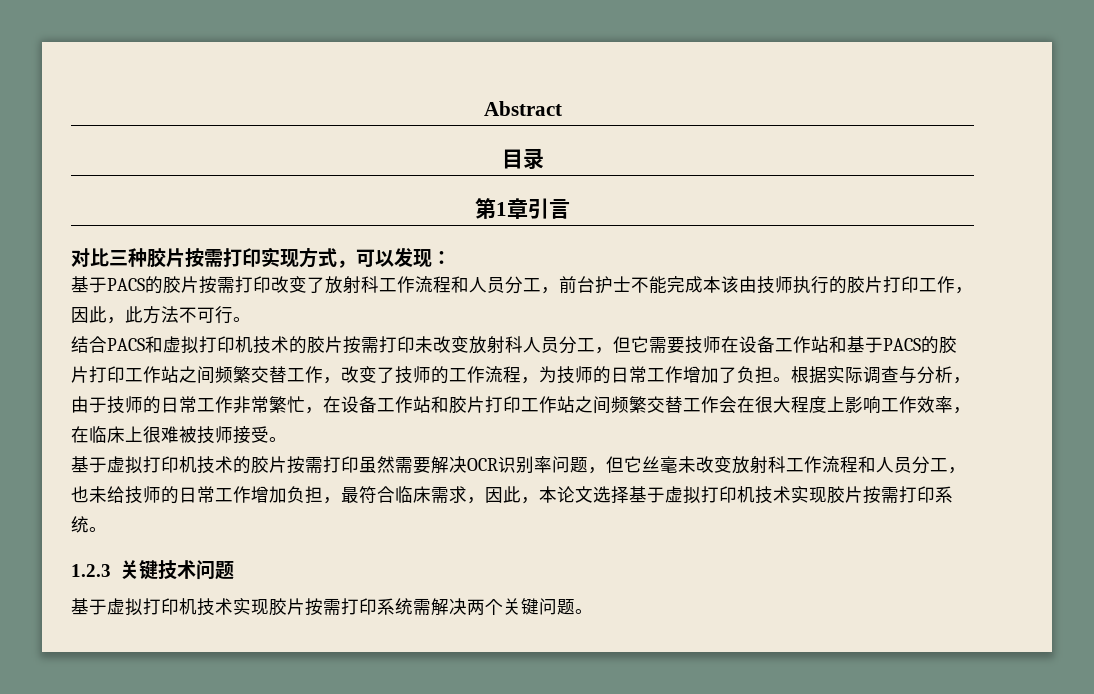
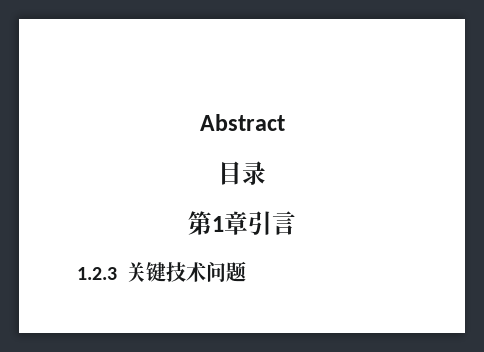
[71,247,451,268] [71,276,973,294] [71,306,251,324] [71,336,957,354] [71,366,971,384] [71,396,971,414] [71,426,287,444] [71,456,966,474] [71,486,953,504] [71,516,107,533] [71,560,234,580] [71,598,593,616] 对比三种胶片按需打印实现方式，可以发现： // 基于PACS的胶片按需打印改变了放射科工作流程和人员分工，前台护士不能完成本该由技师执行的胶片打印工作，因此，此方法不可行。 // 结合PACS和虚拟打印机技术的胶片按需打印未改变放射科人员分工，但它需要技师在设备工作站和基于PACS的胶片打印工作站之间频繁交替工作，改变了技师的工作流程，为技师的日常工作增加了负担。根据实际调查与分析，由于技师的日常工作非常繁忙，在设备工作站和胶片打印工作站之间频繁交替工作会在很大程度上影响工作效率，在临床上很难被技师接受。 // 基于虚拟打印机技术的胶片按需打印虽然需要解决OCR识别率问题，但它丝毫未改变放射科工作流程和人员分工，也未给技师的日常工作增加负担，最符合临床需求，因此，本论文选择基于虚拟打印机技术实现胶片按需打印系统。 // 1.2.3关键技术问题 // 基于虚拟打印机技术实现胶片按需打印系统需解决两个关键问题。 -> [77,261,247,282] 1.2.3关键技术问题

